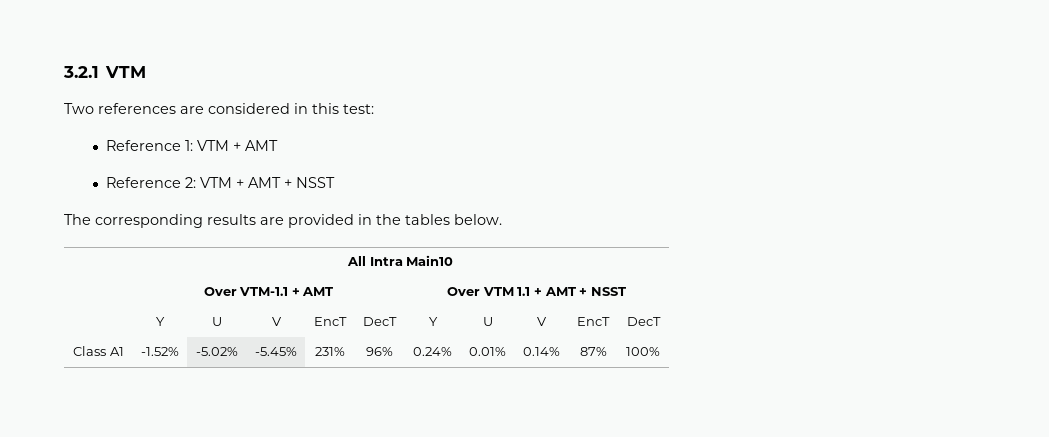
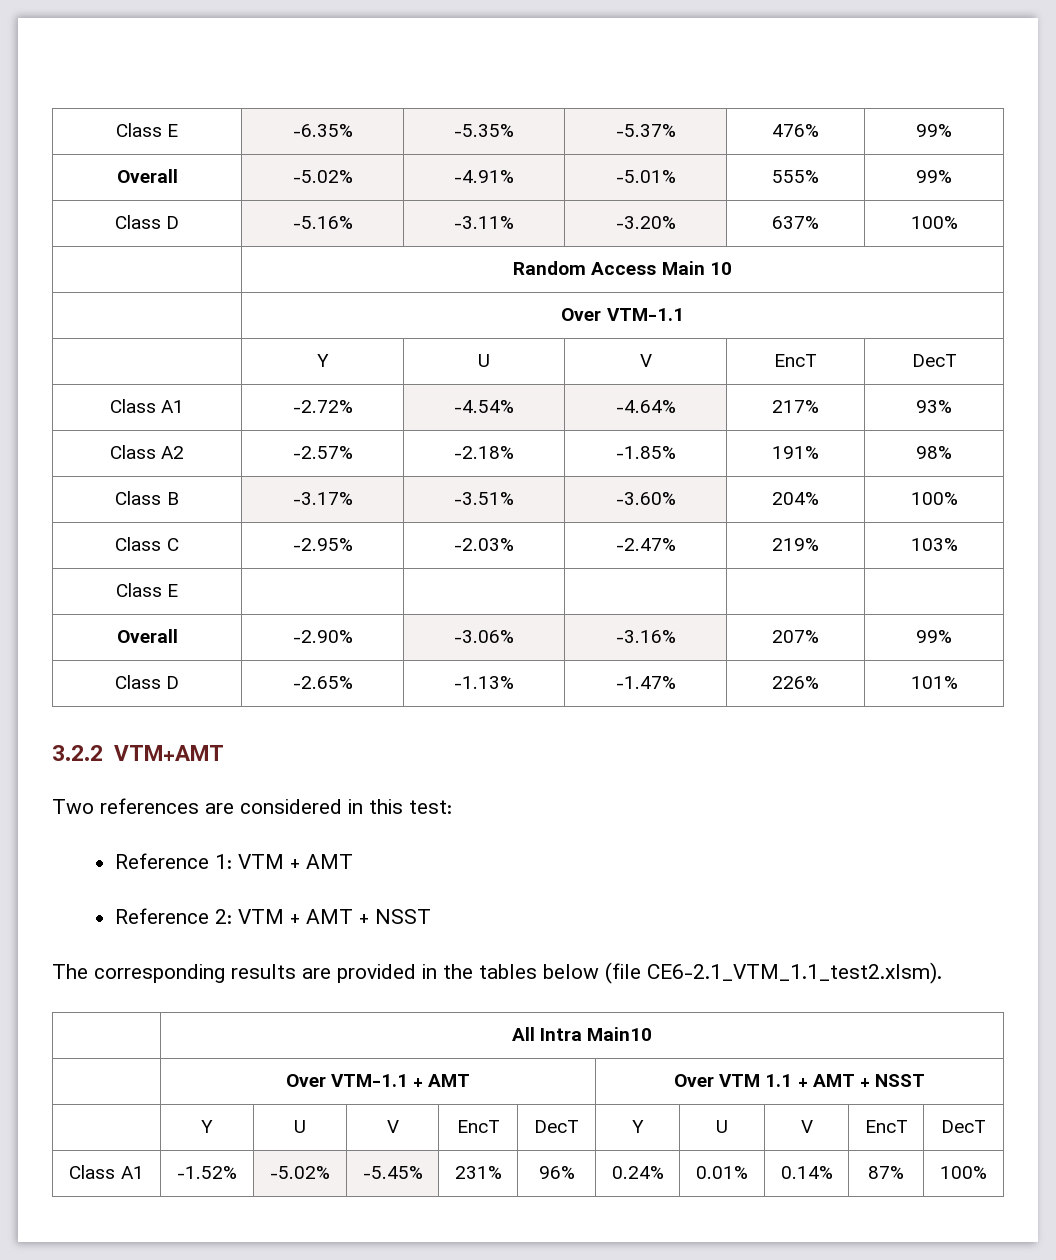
[63,66,147,78] 3.2.1 VTM -> [115,123,179,137] [292,124,353,137] [454,124,514,137] [615,124,676,137] [772,124,819,137] [916,124,952,137] [116,169,178,183] [292,170,353,183] [454,170,514,183] [615,170,676,183] [772,170,819,183] [916,170,952,183] [114,215,180,229] [292,216,353,229] [454,216,514,229] [615,216,676,229] [772,216,819,229] [910,216,958,229] [513,261,732,275] [561,308,684,321] [316,354,329,367] [478,354,490,367] [639,354,652,367] [774,354,817,367] [911,354,957,367] [109,399,185,413] [292,400,353,413] [454,400,514,413] [615,400,676,413] [772,400,819,413] [916,400,952,413] [109,445,185,459] [292,446,353,459] [454,446,514,459] [615,446,676,459] [772,446,819,459] [916,446,952,459] [115,491,179,505] [292,492,353,505] [454,492,514,505] [615,492,676,505] [772,492,819,505] [910,492,958,505] [115,537,179,551] [292,538,353,551] [454,538,514,551] [615,538,676,551] [772,538,819,551] [910,538,958,551] [115,583,179,597] [116,629,178,643] [292,630,353,643] [454,630,514,643] [615,630,676,643] [772,630,819,643] [916,630,952,643] [114,675,180,689] [292,676,353,689] [454,676,514,689] [615,676,676,689] [772,676,819,689] [910,676,958,689] [52,745,224,761] Class E | -6.35% | -5.35% | -5.37% | 476% | 99% // Overall | -5.02% | -4.91% | -5.01% | 555% | 99% // Class D | -5.16% | -3.11% | -3.20% | 637% | 100% // | Random Access Main 10 // | Over VTM-1.1 // | Y | U | V | EncT | DecT // Class A1 | -2.72% | -4.54% | -4.64% | 217% | 93% // Class A2 | -2.57% | -2.18% | -1.85% | 191% | 98% // Class B | -3.17% | -3.51% | -3.60% | 204% | 100% // Class C | -2.95% | -2.03% | -2.47% | 219% | 103% // Class E | | | | | // Overall | -2.90% | -3.06% | -3.16% | 207% | 99% // Class D | -2.65% | -1.13% | -1.47% | 226% | 101% // 3.2.2 VTM+AMT
[454,214,502,225] below. -> [543,962,942,984] below (file CE6-2.1_VTM_1.1_test2.xlsm).

